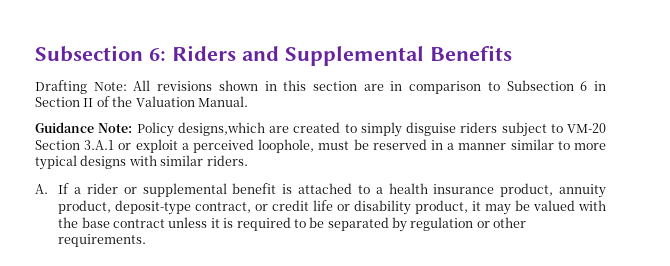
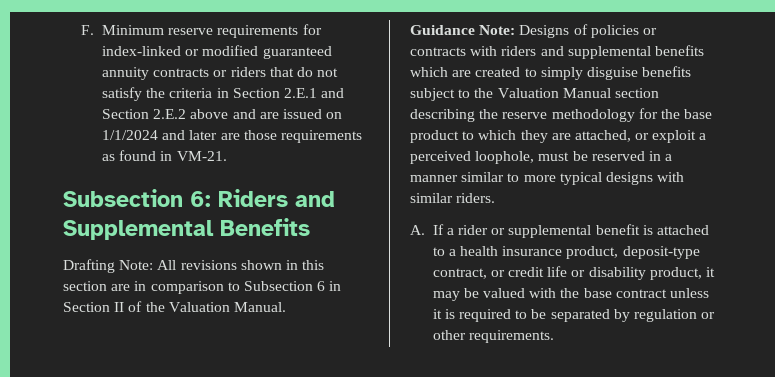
(35, 53) none -> [81,24,322,38] [101,45,332,59] [101,67,339,80] [101,87,345,101] [101,109,343,119] [101,130,362,143] [101,150,227,161] F. Minimum reserve requirements for index-linked or modified guaranteed annuity contracts or riders that do not satisfy the criteria in Section 2.E.1 and Section 2.E.2 above and are issued on 1/1/2024 and later are those requirements as found in VM-21. //
[136,122,265,137] Policy designs,which -> [519,24,657,38] [410,45,704,59] [410,67,448,77] Designs of policies or contracts with riders and supplemental benefits which
[460,122,498,133] riders -> [642,66,692,77] benefits
[567,123,606,133] [35,140,115,150] VM-20 Section 3.A.1 -> [474,88,659,98] [410,108,713,122] [410,130,631,143] the Valuation Manual section describing the reserve methodology for the base product to which they are attached,
[558,184,606,198] [58,200,112,214] annuity product, -> (619, 252) none

